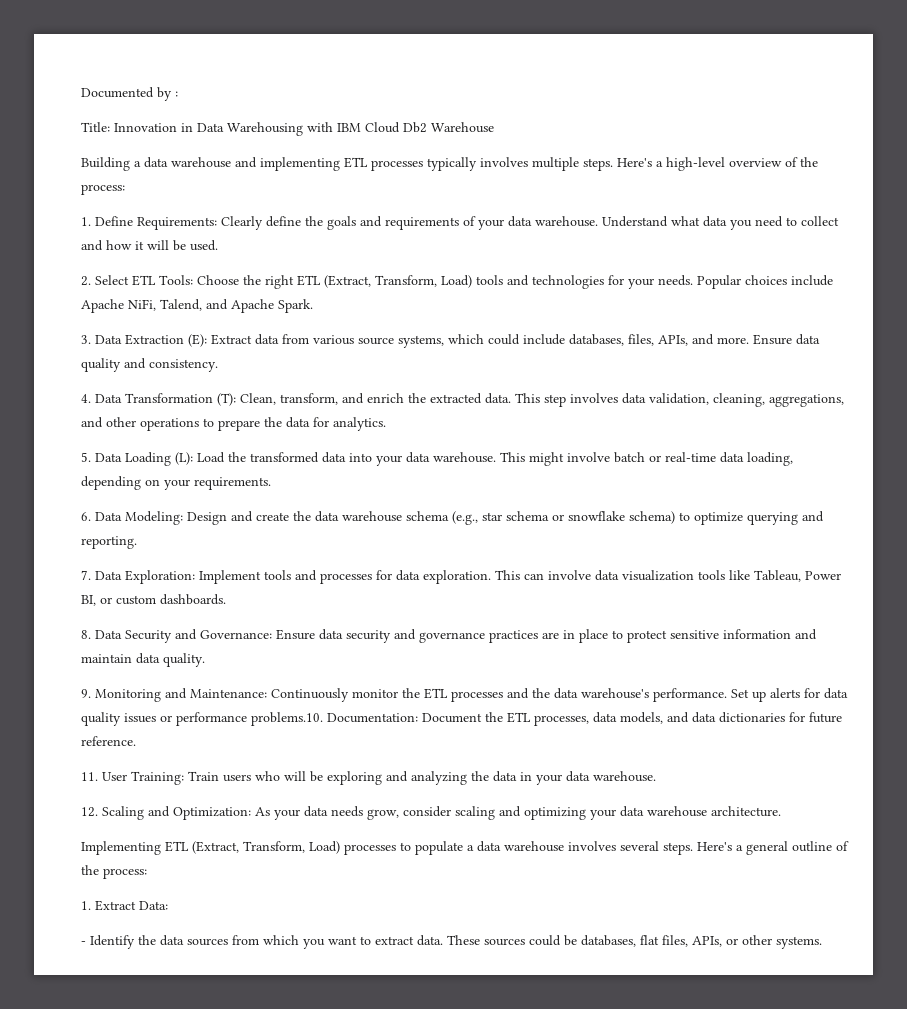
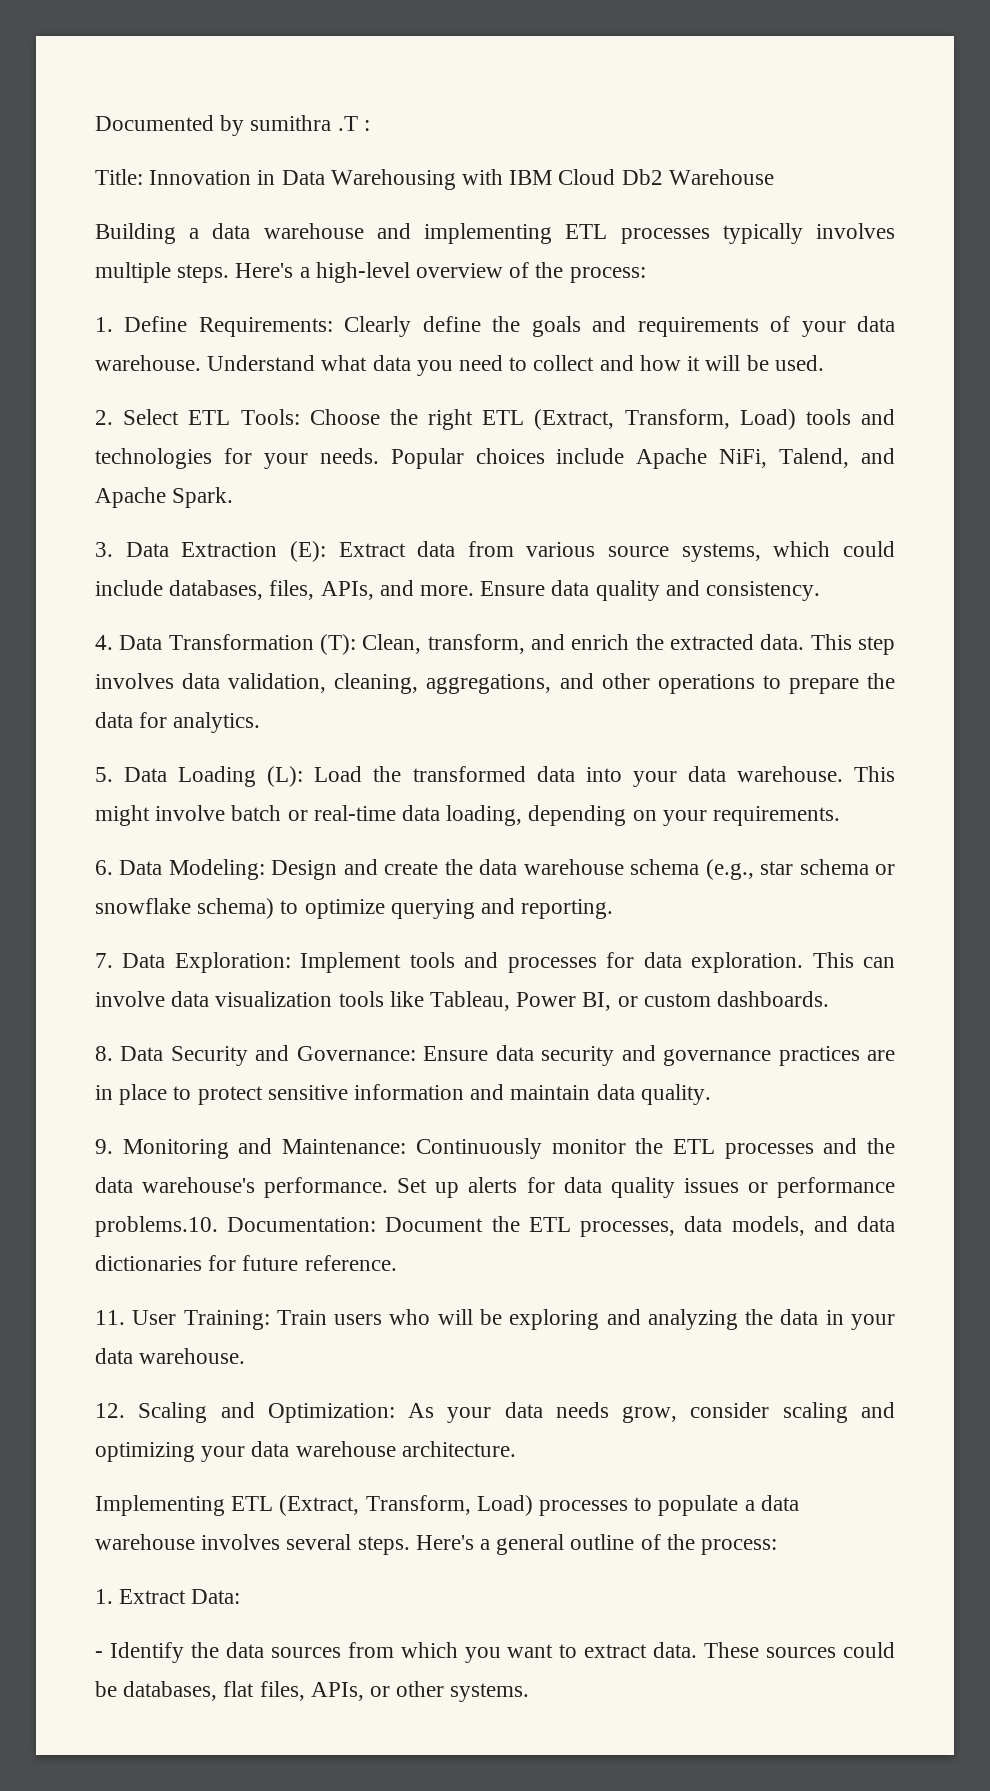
(172, 94) none -> [250,115,358,131] sumithra .T

